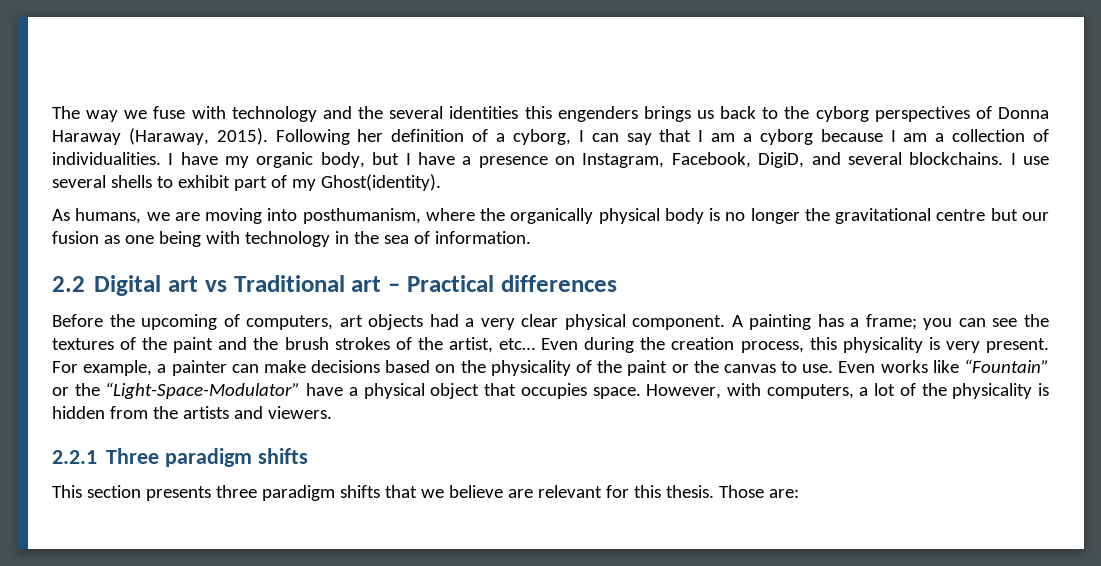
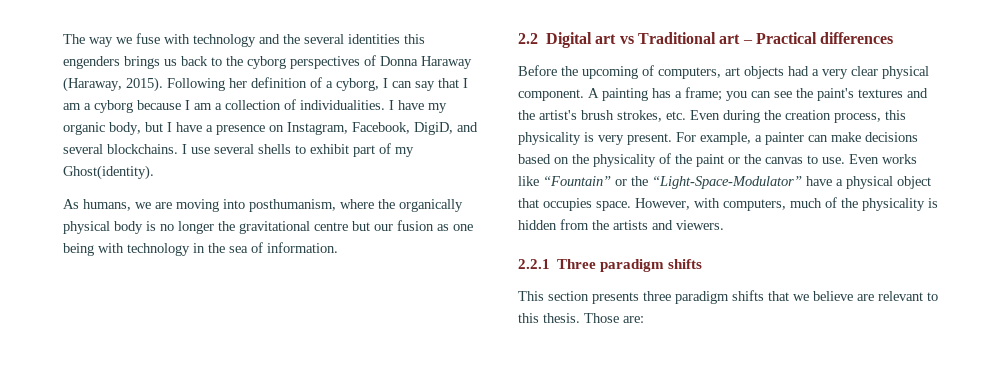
[52,337,536,353] textures of the paint and the brush strokes of the artist, etc… -> [817,88,928,101] [518,110,686,122] paint's textures and the artist's brush strokes, etc.
[859,383,896,396] a lot -> [790,198,822,208] much
[605,485,629,498] for -> [927,292,938,301] to

